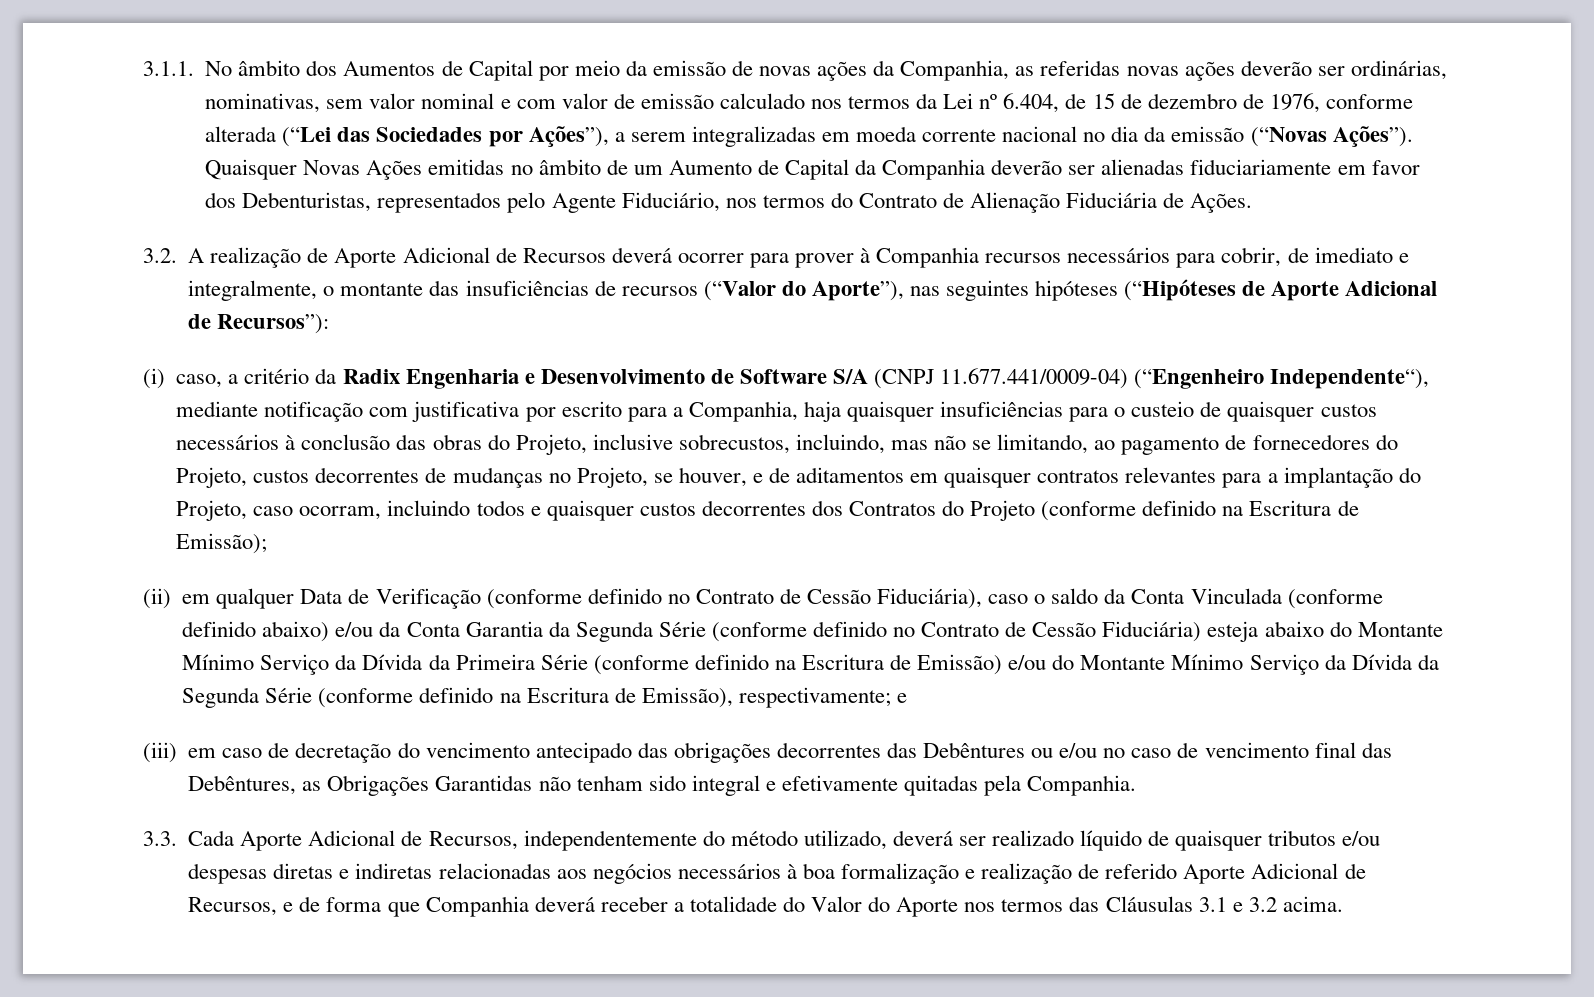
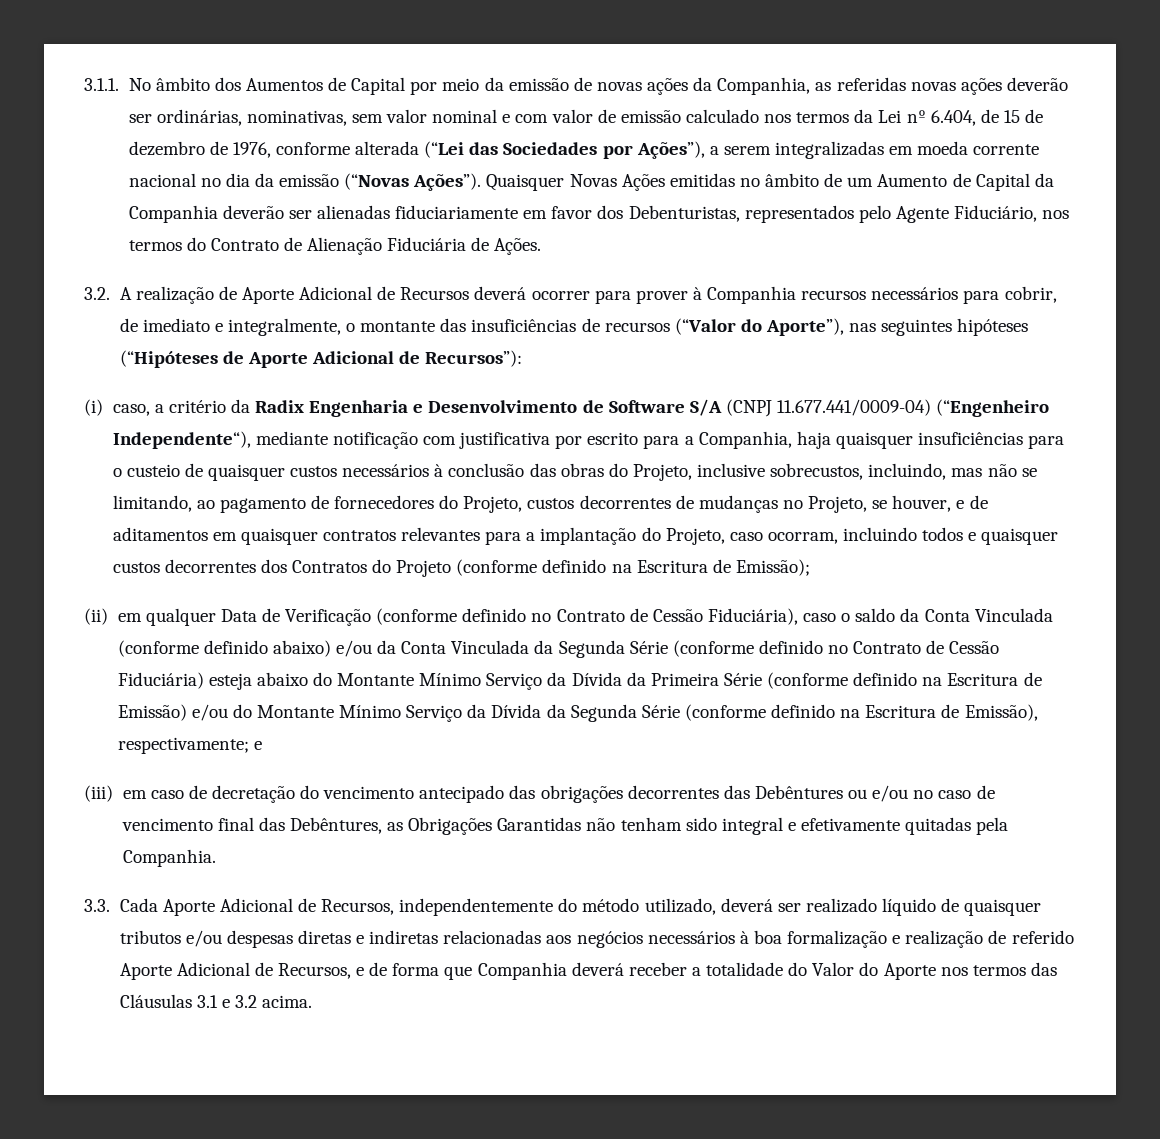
[465,621,543,637] Garantia -> [451,640,530,654] Vinculada

